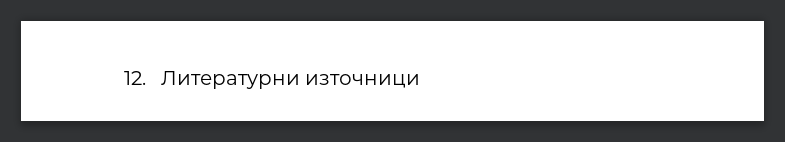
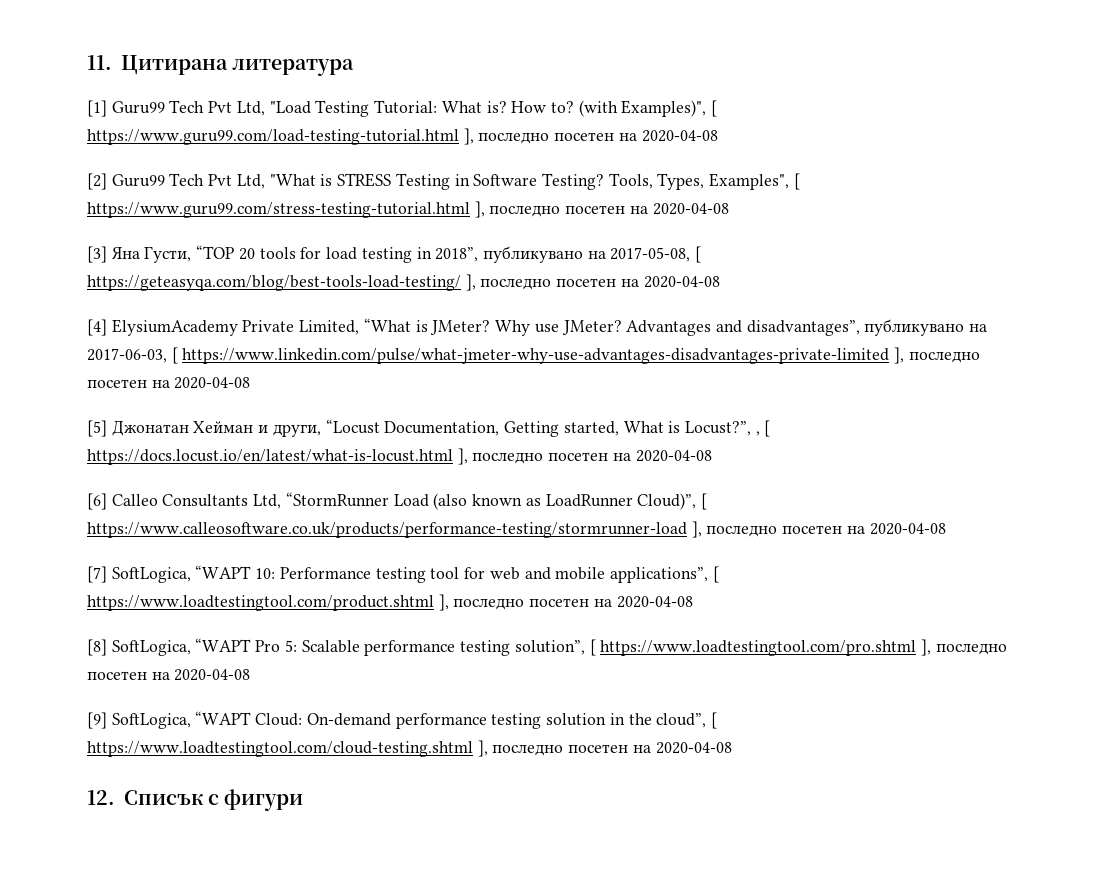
[124,71,421,89] 12. Литературни източници -> [87,55,355,76] [87,100,718,117] [87,128,718,145] [87,173,800,190] [87,201,729,218] [87,245,702,263] [87,274,720,291] [87,318,988,336] [87,347,980,364] [87,377,251,389] [87,419,771,437] [87,448,712,465] [87,492,707,510] [87,521,946,538] [87,565,719,583] [87,594,693,611] [87,638,1007,656] [87,669,251,681] [87,711,717,729] [87,740,732,757] [87,789,304,811] 11. Цитирана литература // [1] Guru99 Tech Pvt Ltd, "Load Testing Tutorial: What is? How to? (with Examples)", [ https://www.guru99.com/load-testing-tutorial.html ], последно посетен на 2020-04-08 // [2] Guru99 Tech Pvt Ltd, "What is STRESS Testing in Software Testing? Tools, Types, Examples", [ https://www.guru99.com/stress-testing-tutorial.html ], последно посетен на 2020-04-08 // [3] Яна Густи, “TOP 20 tools for load testing in 2018”, публикувано на 2017-05-08, [ https://geteasyqa.com/blog/best-tools-load-testing/ ], последно посетен на 2020-04-08 // [4] ElysiumAcademy Private Limited, “What is JMeter? Why use JMeter? Advantages and disadvantages”, публикувано на 2017-06-03, [ https://www.linkedin.com/pulse/what-jmeter-why-use-advantages-disadvantages-private-limited ], последно посетен на 2020-04-08 // [5] Джонатан Хейман и други, “Locust Documentation, Getting started, What is Locust?”, , [ https://docs.locust.io/en/latest/what-is-locust.html ], последно посетен на 2020-04-08 // [6] Calleo Consultants Ltd, “StormRunner Load (also known as LoadRunner Cloud)”, [ https://www.calleosoftware.co.uk/products/performance-testing/stormrunner-load ], последно посетен на 2020-04-08 // [7] SoftLogica, “WAPT 10: Performance testing tool for web and mobile applications”, [ https://www.loadtestingtool.com/product.shtml ], последно посетен на 2020-04-08 // [8] SoftLogica, “WAPT Pro 5: Scalable performance testing solution”, [ https://www.loadtestingtool.com/pro.shtml ], последно посетен на 2020-04-08 // [9] SoftLogica, “WAPT Cloud: On-demand performance testing solution in the cloud”, [ https://www.loadtestingtool.com/cloud-testing.shtml ], последно посетен на 2020-04-08 // 12. Списък с фигури

